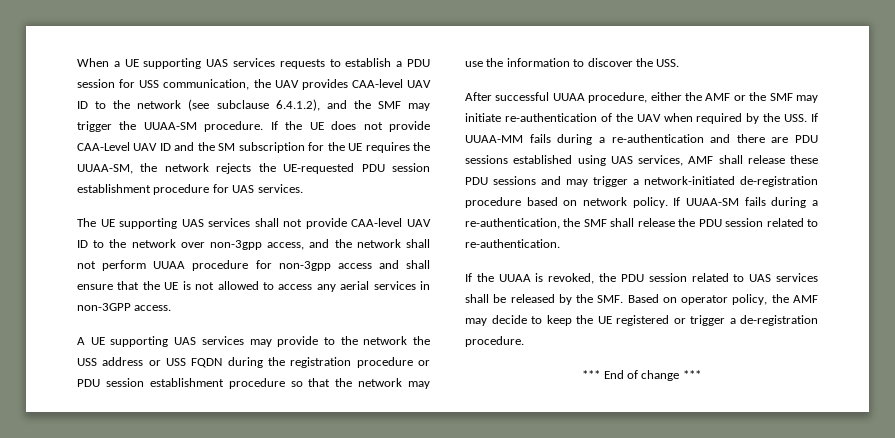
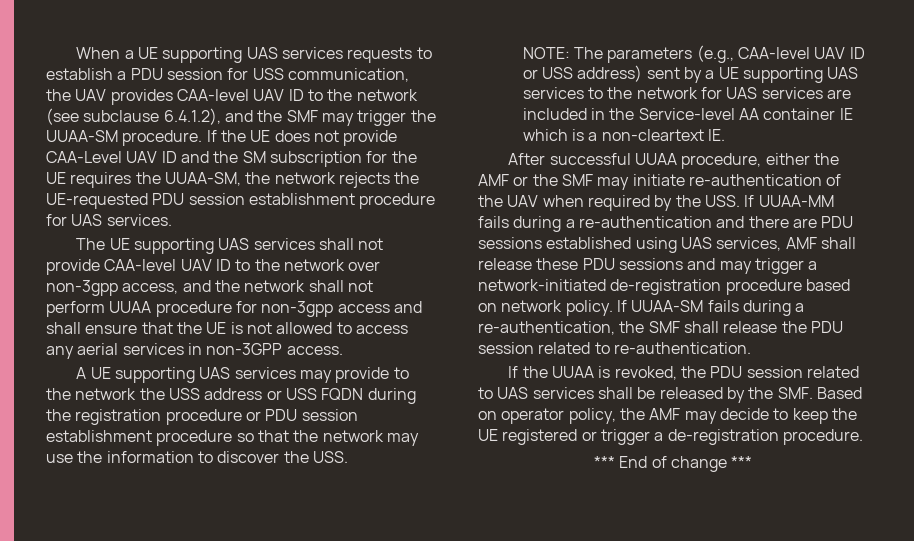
(680, 63) none -> [522,45,865,63] [522,65,859,83] [522,87,852,99] [522,108,853,120] [522,129,726,141] // NOTE: The parameters (e.g., CAA-level UAV ID or USS address) sent by a UE supporting UAS services to the network for UAS services are included in the Service-level AA container IE which is a non-cleartext IE.

